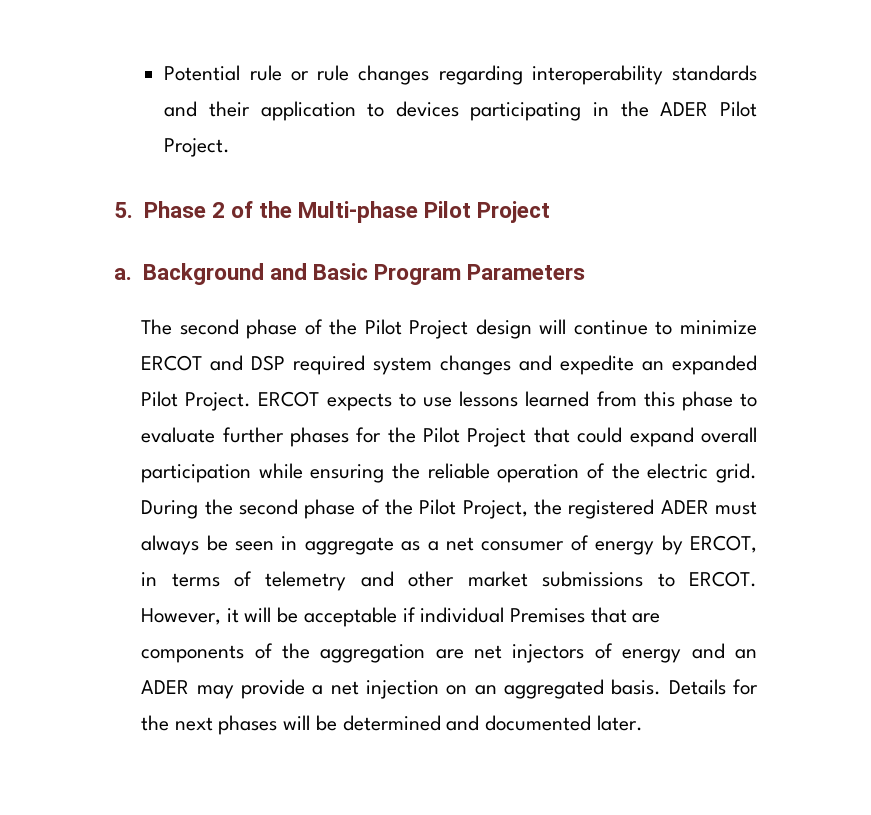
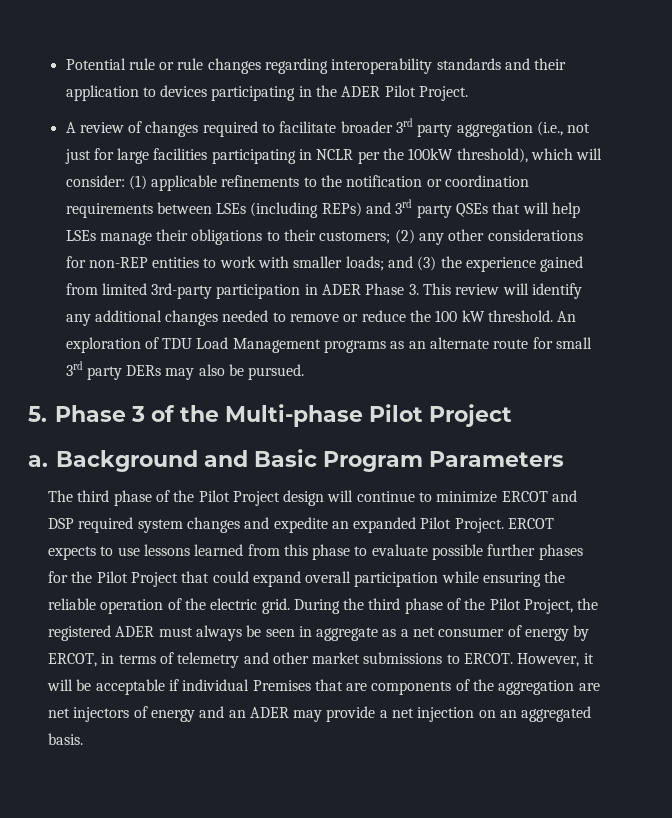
(231, 147) none -> [65,118,591,137] [64,148,603,164] [65,175,530,191] [65,199,581,218] [65,229,583,245] [65,256,584,272] [65,283,583,299] [65,310,577,326] [65,337,593,353] [65,361,305,380] // A review of changes required to facilitate broader 3rd party aggregation (i.e., not just for large facilities participating in NCLR per the 100kW threshold), which will consider: (1) applicable refinements to the notification or coordination requirements between LSEs (including REPs) and 3rd party QSEs that will help LSEs manage their obligations to their customers; (2) any other considerations for non-REP entities to work with smaller loads; and (3) the experience gained from limited 3rd-party participation in ADER Phase 3. This review will identify any additional changes needed to remove or reduce the 100 kW threshold. An exploration of TDU Load Management programs as an alternate route for small 3rd party DERs may also be pursued.
[211,202,225,218] 2 -> [131,406,145,422] 3
[179,319,239,335] second -> [77,490,110,502] third
(216, 435) none -> [432,544,484,560] possible
[238,499,298,515] second -> [368,598,401,610] third
[668,679,758,695] [141,715,643,735] Details for the next phases will be determined and documented later. -> (83, 739) none

